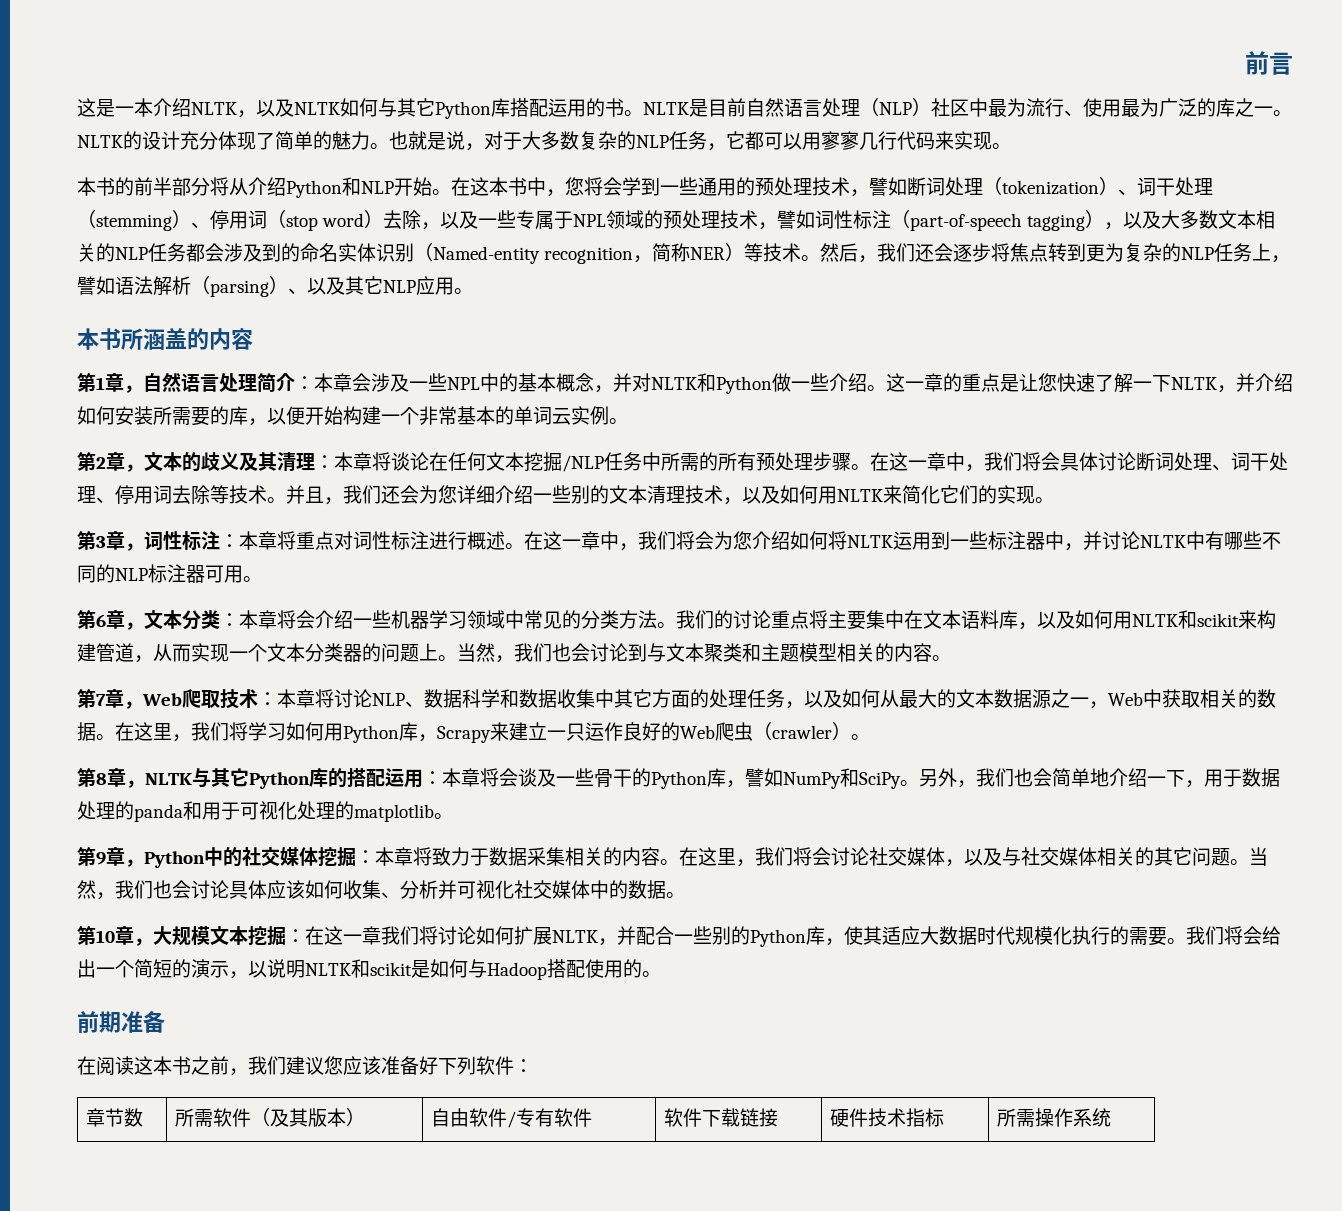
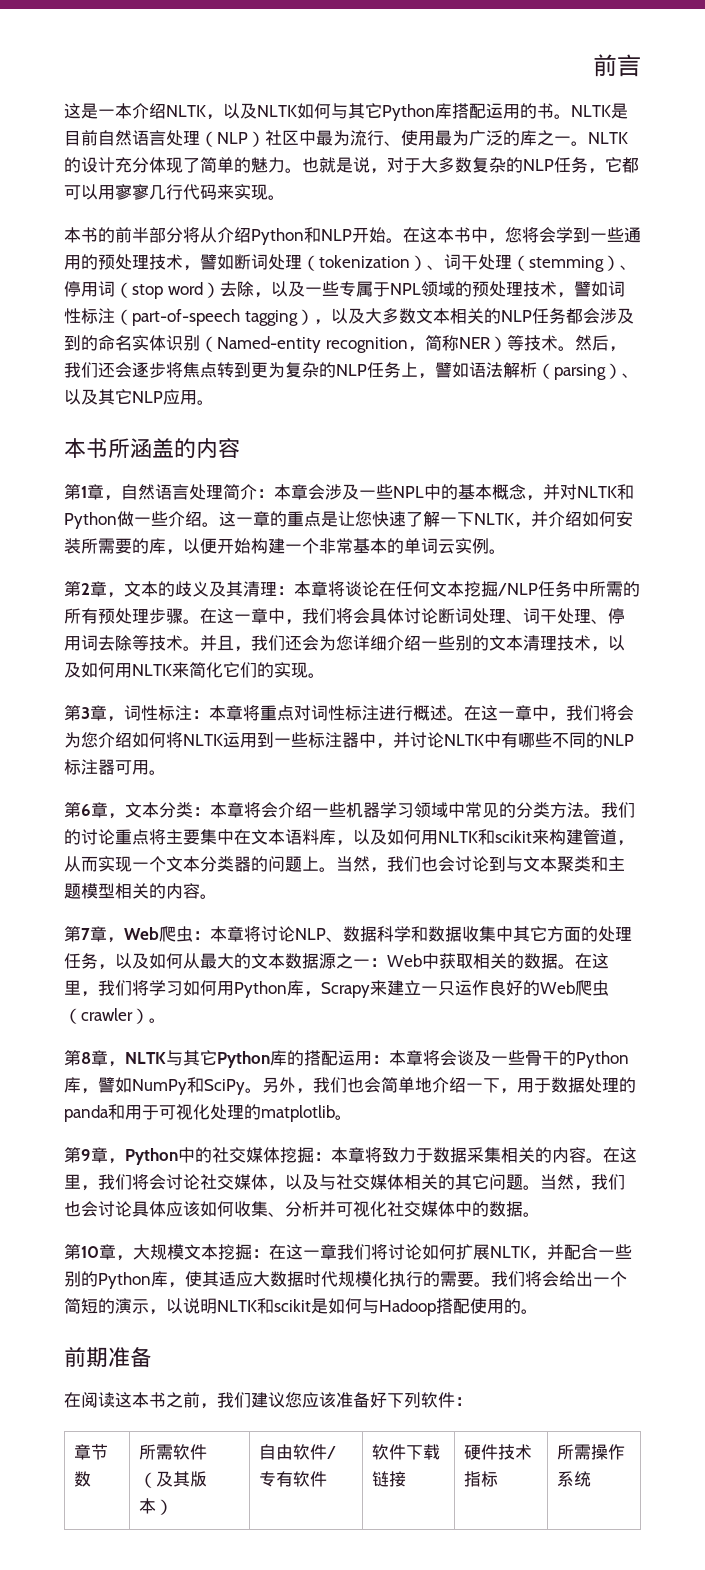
[201,689,258,709] 取技术 -> [176,926,193,942] 虫
[1089,701,1108,709] ， -> [370,958,387,967] ：

